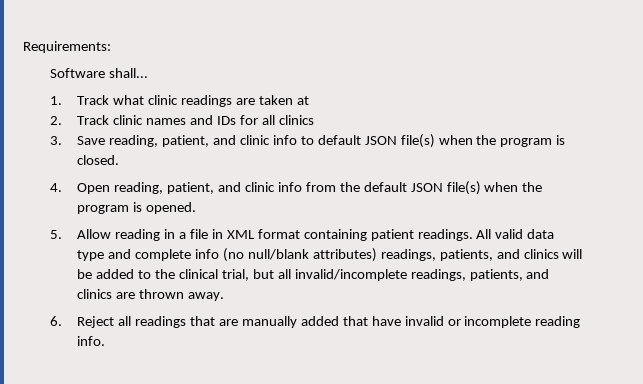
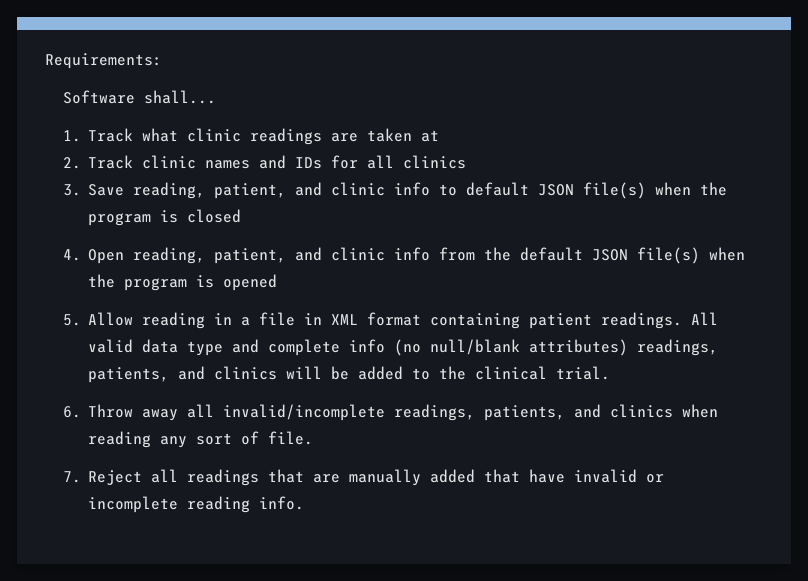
[77,155,120,165] closed. -> [187,209,242,223] closed
[146,202,197,214] opened. -> [223,274,278,291] opened
[221,269,274,281] trial, but -> [556,366,611,380] [62,404,179,421] trial. // 6. Throw away
[116,289,225,301] [50,316,63,326] are thrown away. // 6. -> [682,404,719,418] [88,431,314,448] [62,471,81,483] when reading any sort of file. // 7.

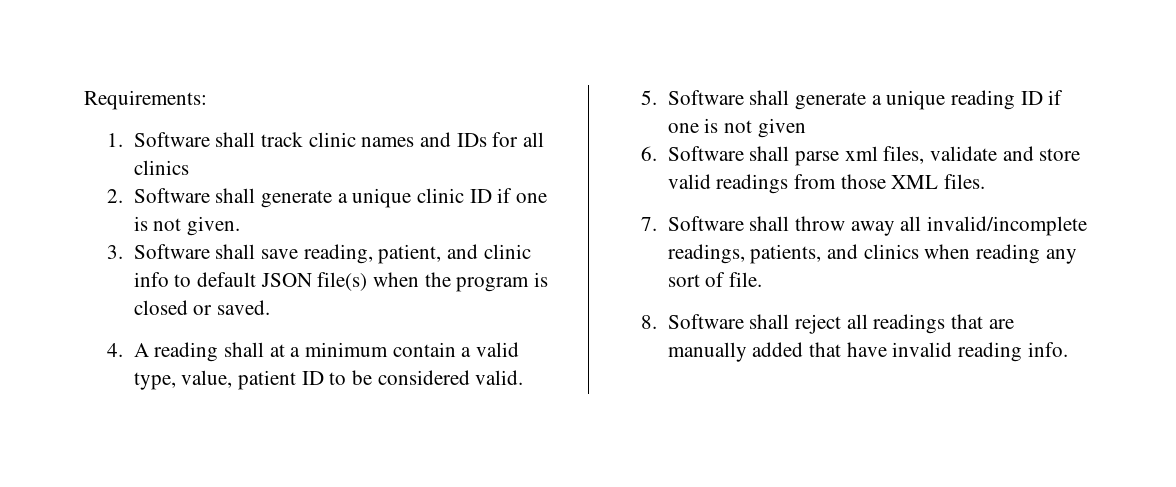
[62,90,216,104] [62,128,440,145] [62,155,134,169] Software shall... // 1. Track what clinic readings are taken at // 2. Track -> [107,132,304,147] 1. Software shall track
[62,184,125,196] 3. Save -> [107,188,548,208] [133,216,241,236] [107,244,299,259] 2. Software shall generate a unique clinic ID if one is not given. // 3. Software shall save
(242, 216) none -> [193,300,271,315] or saved.
[88,247,746,264] [88,274,278,291] [62,312,719,329] [88,339,719,356] [88,366,611,383] [62,404,134,418] Open reading, patient, and clinic info from the default JSON file(s) when the program is opened // 5. Allow reading in a file in XML format containing patient readings. All valid data type and complete info (no null/blank attributes) readings, patients, and clinics will be added to the clinical trial. // 6. Throw -> [133,342,520,362] [133,370,524,390] [641,90,1064,110] [667,118,806,138] [641,146,1081,166] [667,174,986,194] [641,216,846,231] A reading shall at a minimum contain a valid type, value, patient ID to be considered valid. // 5. Software shall generate a unique reading ID if one is not given // 6. Software shall parse xml files, validate and store valid readings from those XML files. // 7. Software shall throw
[62,470,143,485] 7. Reject -> [641,314,842,334] 8. Software shall reject
[646,474,665,483] [88,496,179,513] or incomplete -> (953, 349) none

